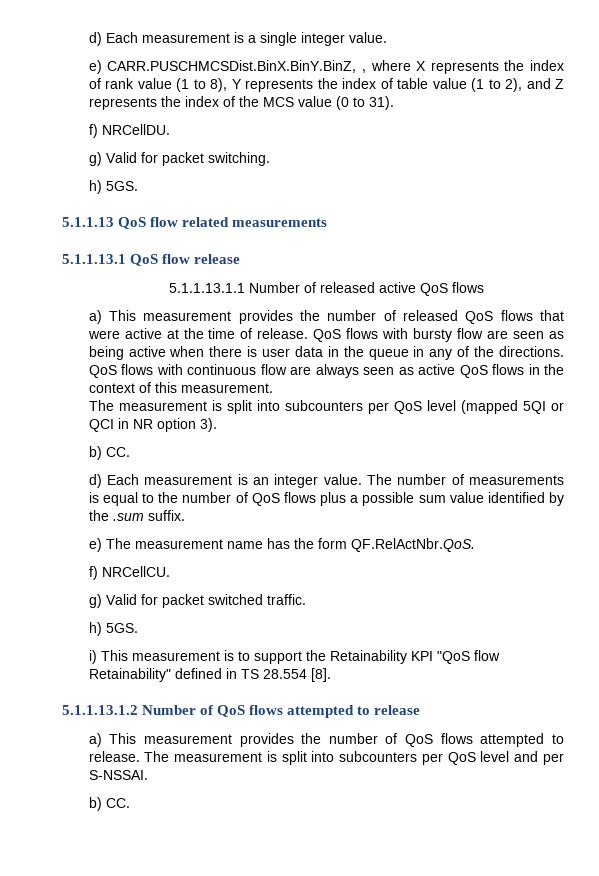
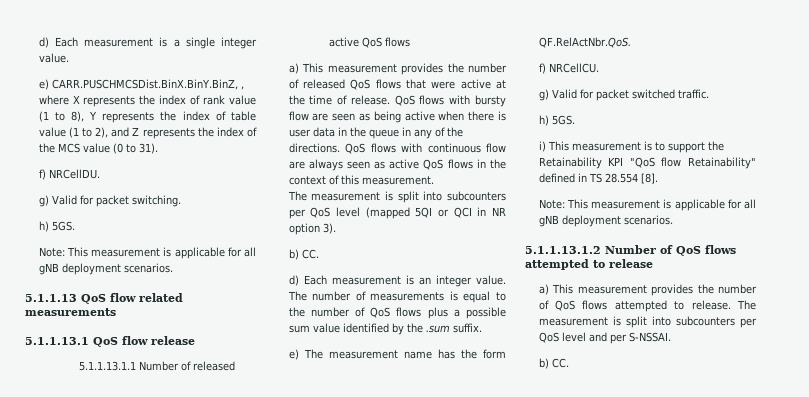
(138, 186) none -> [38,247,256,259] [38,263,173,275] // Note: This measurement is applicable for all gNB deployment scenarios.
(331, 675) none -> [538,199,756,211] [538,215,673,227] // Note: This measurement is applicable for all gNB deployment scenarios.

